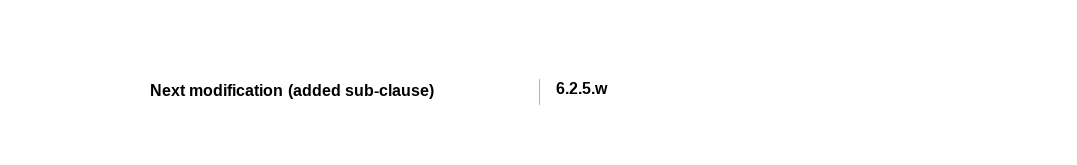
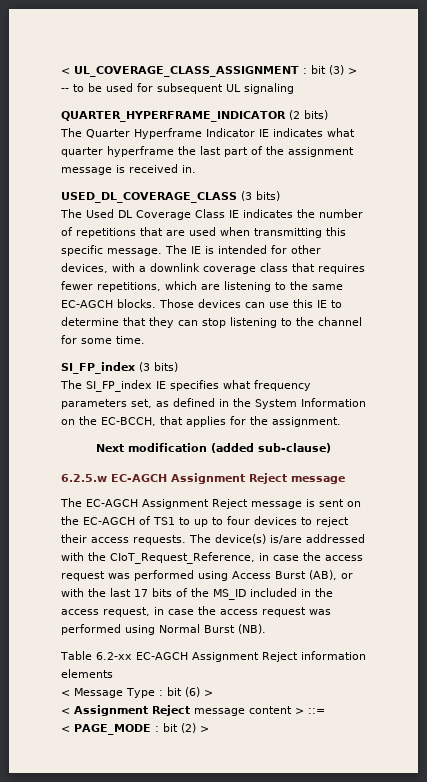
(150, 90) none -> [61,65,357,77] [61,83,294,94] [61,110,328,122] [60,128,355,139] [61,146,354,157] [61,164,196,175] [61,191,280,203] [60,209,363,220] [61,227,346,238] [61,245,321,256] [61,263,365,274] [61,281,343,292] [61,299,342,308] [61,317,362,328] [61,335,145,344] [61,362,178,374] [60,380,311,392] [61,398,366,409] [61,416,341,427] < UL_COVERAGE_CLASS_ASSIGNMENT : bit (3) > -- to be used for subsequent UL signaling // QUARTER_HYPERFRAME_INDICATOR (2 bits) // The Quarter Hyperframe Indicator IE indicates what quarter hyperframe the last part of the assignment message is received in. // USED_DL_COVERAGE_CLASS (3 bits) // The Used DL Coverage Class IE indicates the number of repetitions that are used when transmitting this specific message. The IE is intended for other devices, with a downlink coverage class that requires fewer repetitions, which are listening to the same EC-AGCH blocks. Those devices can use this IE to determine that they can stop listening to the channel for some time. // SI_FP_index (3 bits) // The SI_FP_index IE specifies what frequency parameters set, as defined in the System Information on the EC-BCCH, that applies for the assignment. //
(608, 88) none -> [111,473,345,484] [60,498,361,509] [61,516,349,527] [61,534,365,545] [61,552,363,564] [61,570,353,581] [61,588,333,600] [61,606,331,617] [61,624,266,635] [60,651,366,662] [61,669,113,678] [61,687,213,698] [61,705,325,716] [61,723,209,735] EC-AGCH Assignment Reject message // The EC-AGCH Assignment Reject message is sent on the EC-AGCH of TS1 to up to four devices to reject their access requests. The device(s) is/are addressed with the CIoT_Request_Reference, in case the access request was performed using Access Burst (AB), or with the last 17 bits of the MS_ID included in the access request, in case the access request was performed using Normal Burst (NB). // Table 6.2-xx EC-AGCH Assignment Reject information elements // < Message Type : bit (6) > // < Assignment Reject message content > ::= // < PAGE_MODE : bit (2) >

